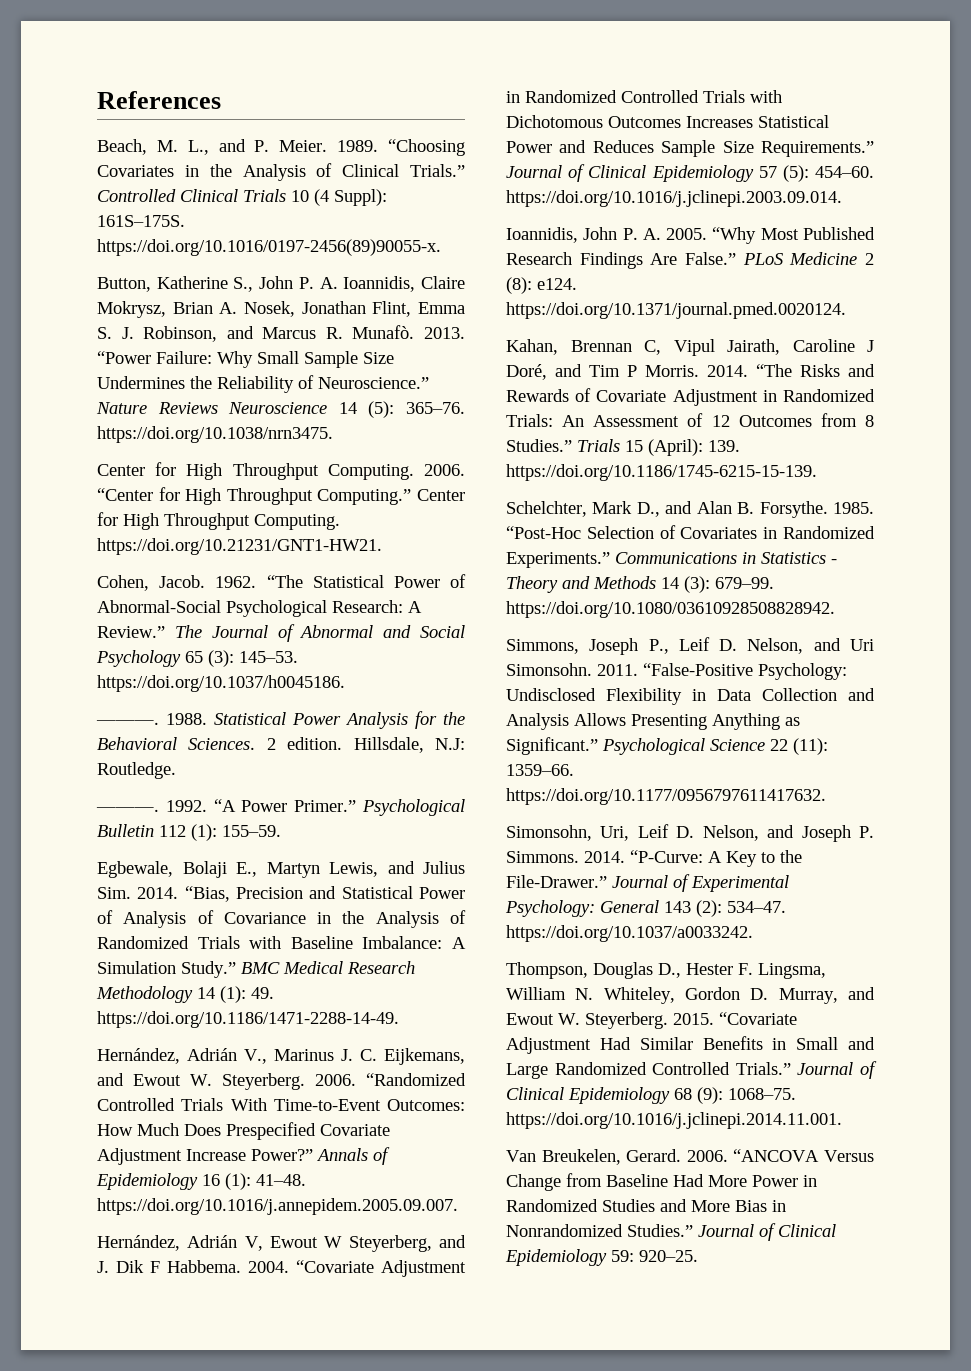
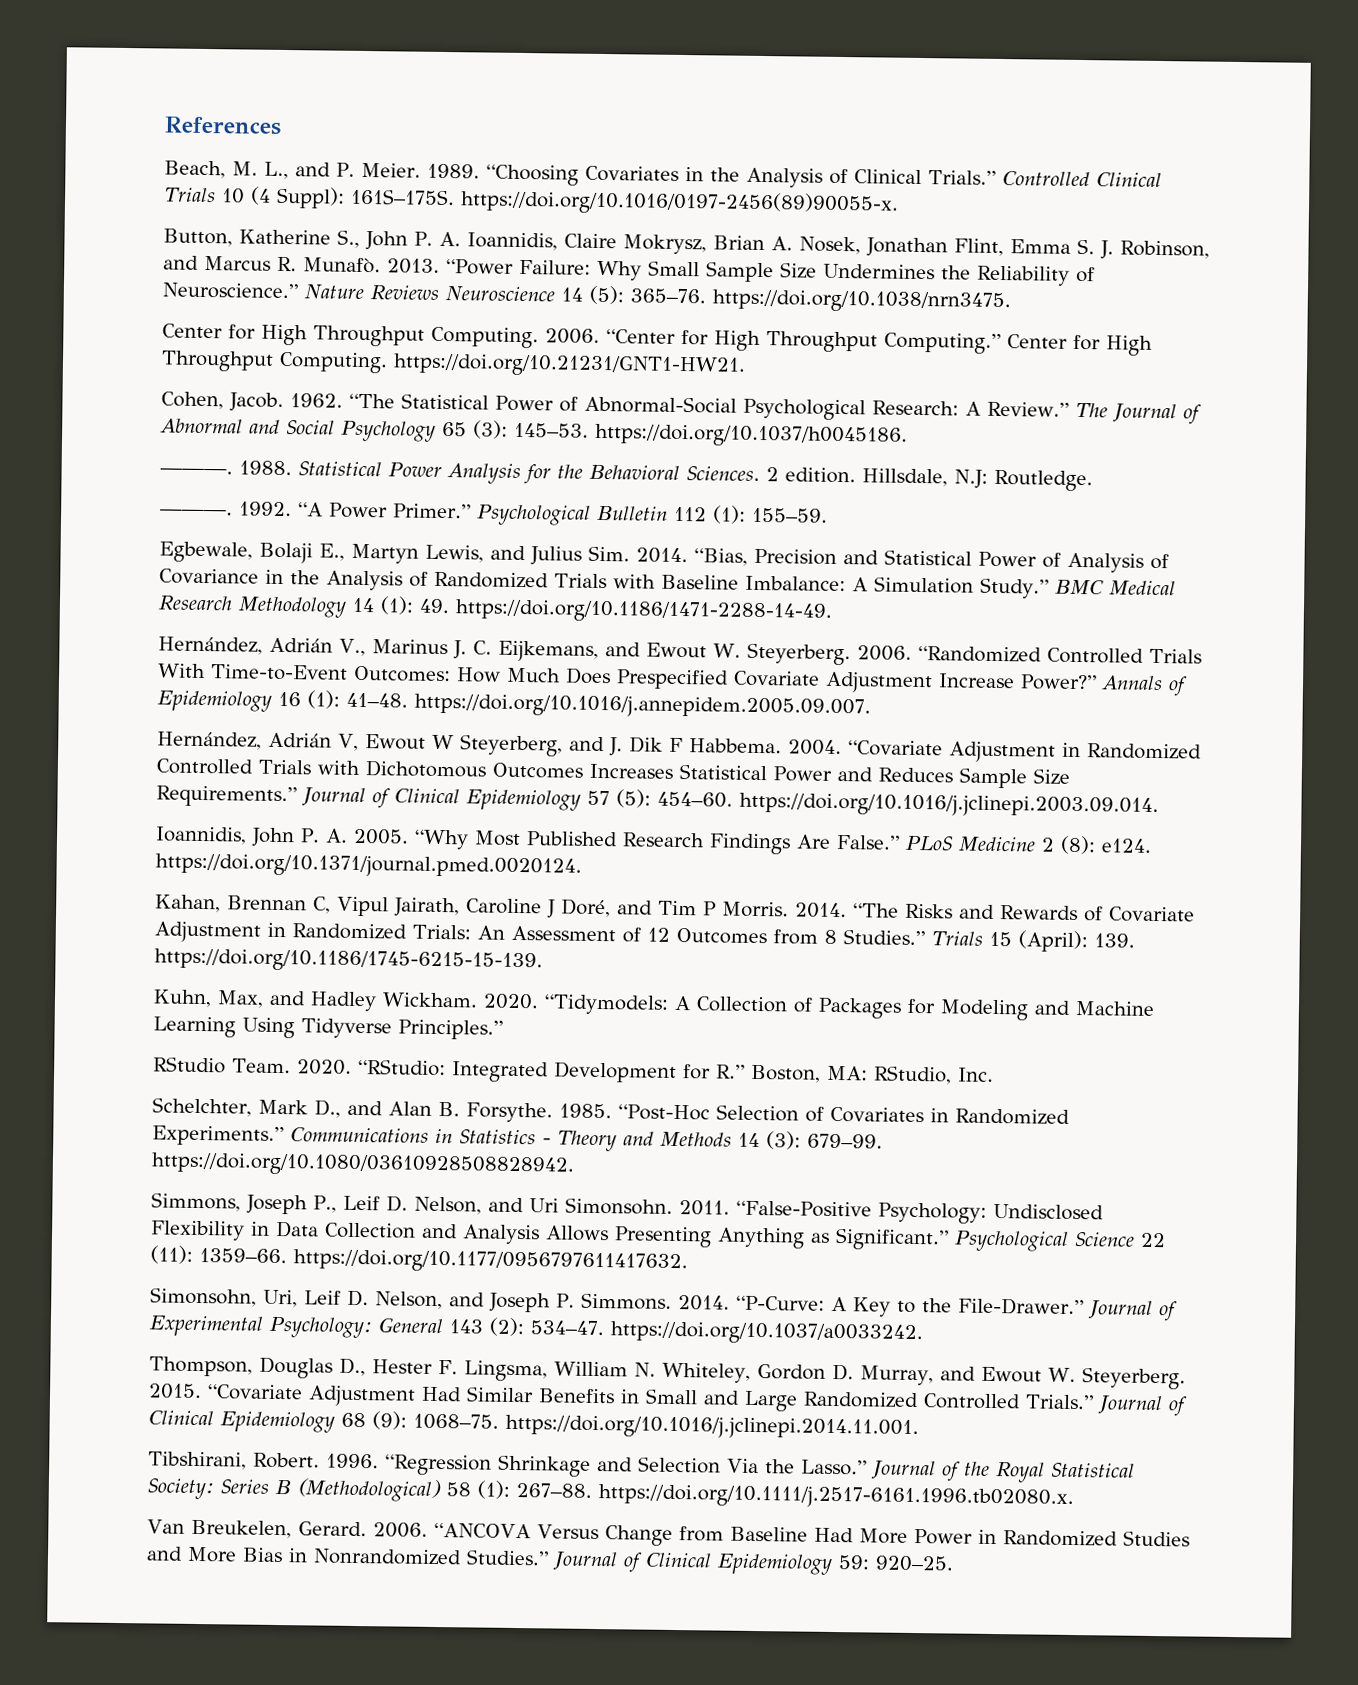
(817, 472) none -> [153,989,1155,1021] [153,1016,503,1040] [153,1056,994,1085] // Kuhn, Max, and Hadley Wickham. 2020. “Tidymodels: A Collection of Packages for Modeling and Machine Learning Using Tidyverse Principles.” // RStudio Team. 2020. “RStudio: Integrated Development for R.” Boston, MA: RStudio, Inc.
(842, 1120) none -> [148,1451,1135,1483] [147,1478,1074,1511] // Tibshirani, Robert. 1996. “Regression Shrinkage and Selection Via the Lasso.” Journal of the Royal Statistical Society: Series B (Methodological) 58 (1): 267–88. https://doi.org/10.1111/j.2517-6161.1996.tb02080.x.

